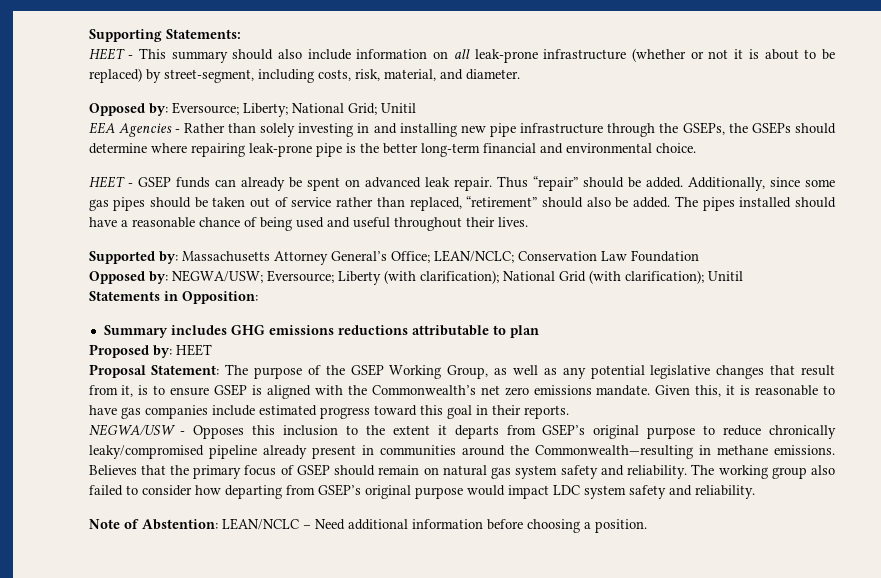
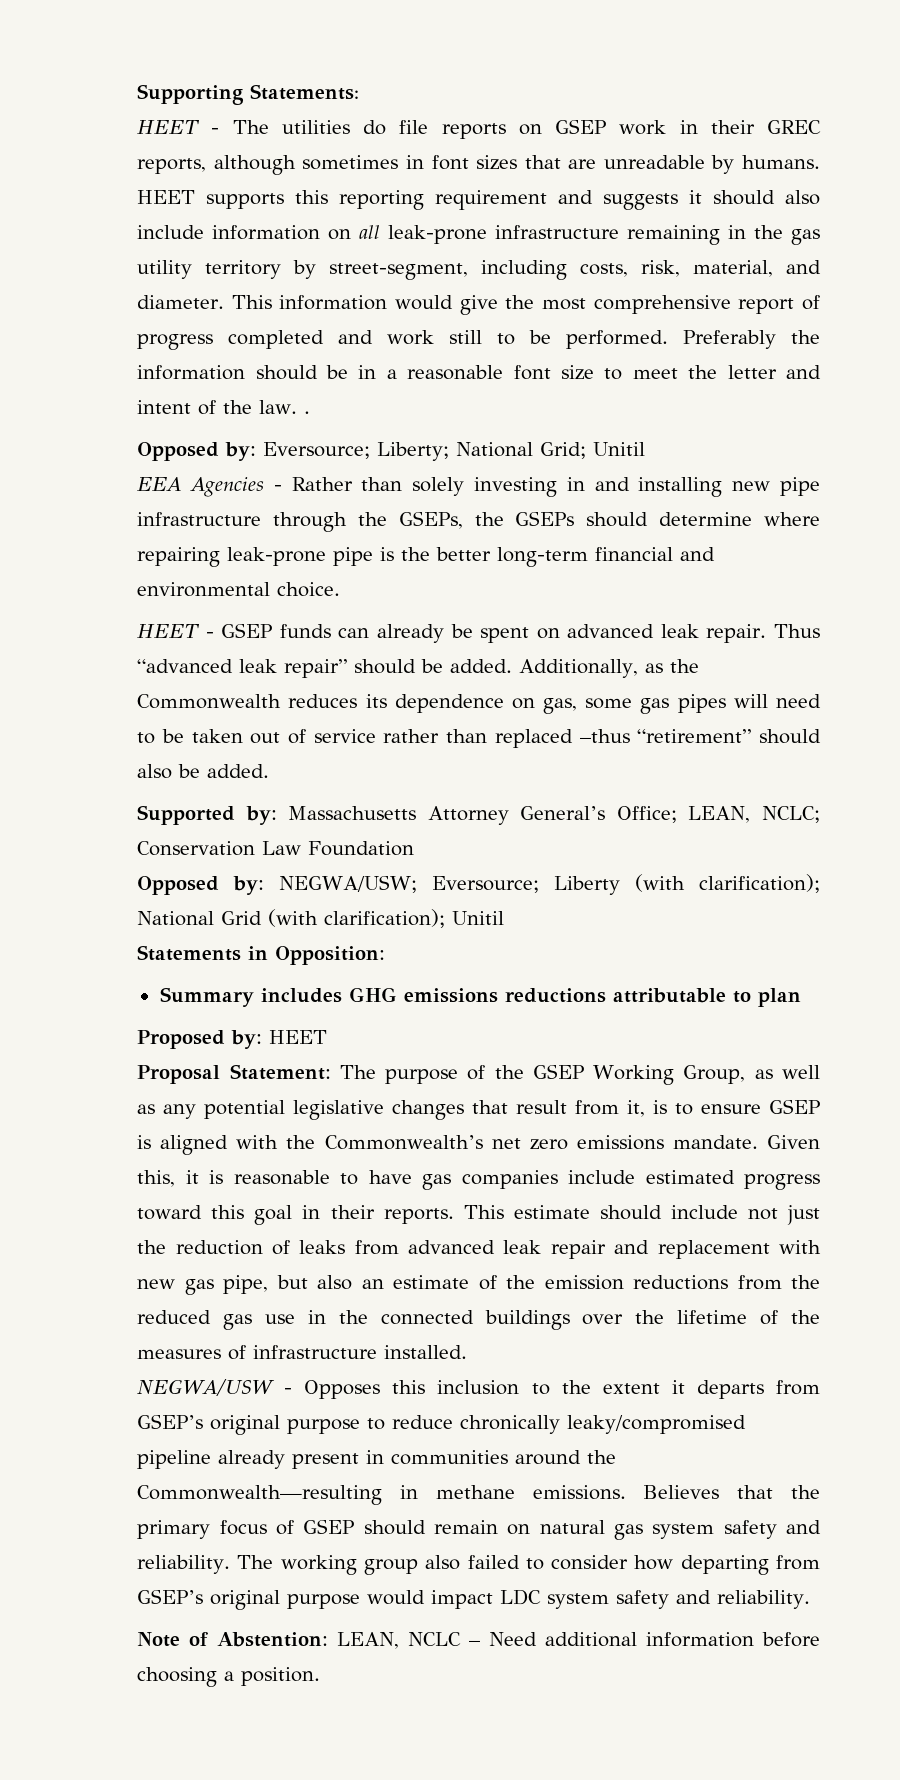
[138,48,228,63] This summary -> [232,119,821,139] [137,155,821,175] [137,190,703,210] The utilities do file reports on GSEP work in their GREC reports, although sometimes in font sizes that are unreadable by humans. HEET supports this reporting requirement and suggests it
[632,48,835,62] [88,68,142,83] (whether or not it is about to be replaced) -> [627,225,821,245] [137,260,282,279] remaining in the gas utility territory
(520, 74) none -> [231,295,820,315] [137,330,820,350] [137,365,822,380] [137,400,311,415] This information would give the most comprehensive report of progress completed and work still to be performed. Preferably the information should be in a reasonable font size to meet the letter and intent of the law. .
[532,176,578,191] “repair” -> [137,659,348,678] “advanced leak repair”
[769,177,835,187] [88,197,191,211] since some gas pipes should -> [645,659,700,673] [137,694,821,714] [137,732,156,744] as the Commonwealth reduces its dependence on gas, some gas pipes will need to
[409,197,462,211] replaced, -> [494,729,630,748] replaced –thus
[674,196,836,211] [88,217,528,231] The pipes installed should have a reasonable chance of being used and useful throughout their lives. -> (270, 771) none
[433,250,514,263] LEAN/NCLC; -> [688,806,821,823] LEAN, NCLC;
(569, 412) none -> [463,1205,821,1225] [137,1240,822,1259] [137,1275,820,1295] [137,1310,820,1330] [137,1345,468,1360] This estimate should include not just the reduction of leaks from advanced leak repair and replacement with new gas pipe, but also an estimate of the emission reductions from the reduced gas use in the connected buildings over the lifetime of the measures of infrastructure installed.
[221,518,299,530] LEAN/NCLC -> [337,1632,462,1649] LEAN, NCLC

